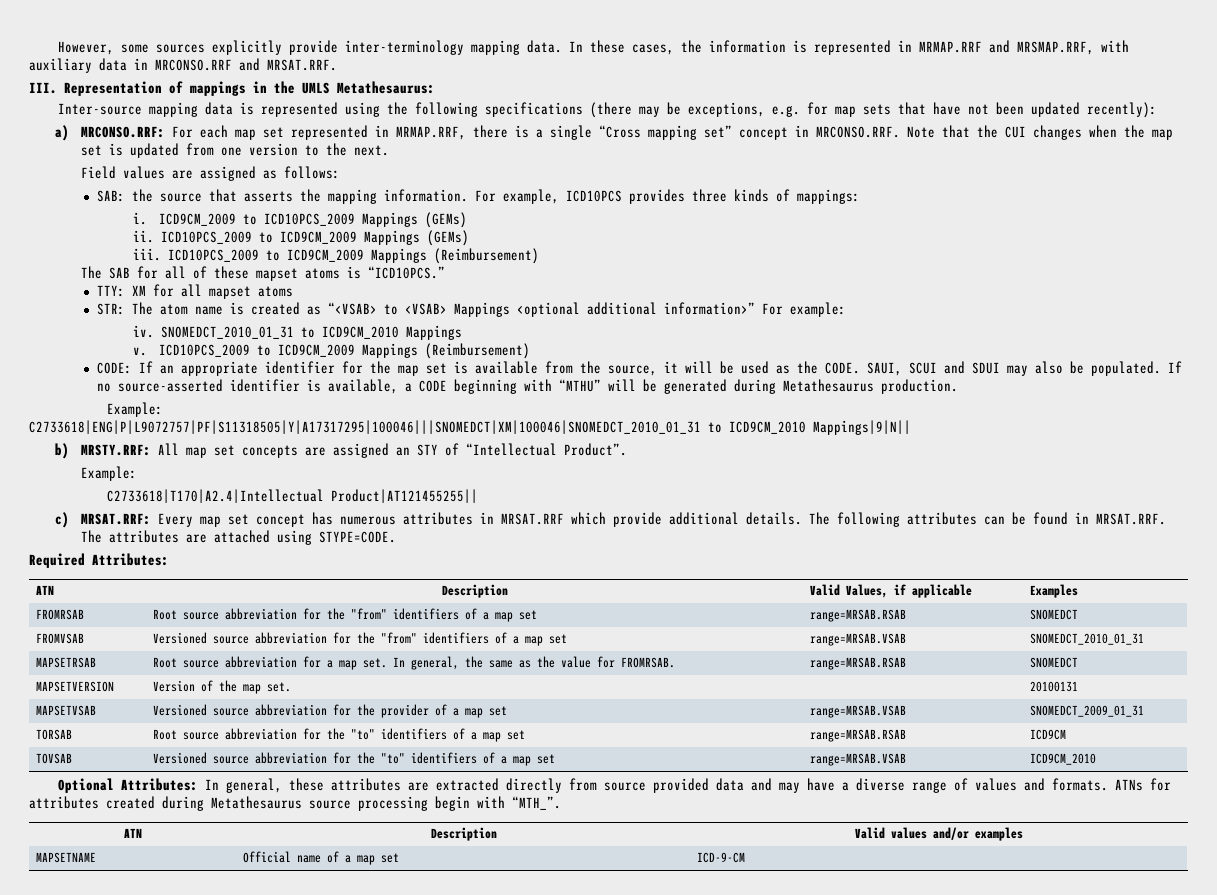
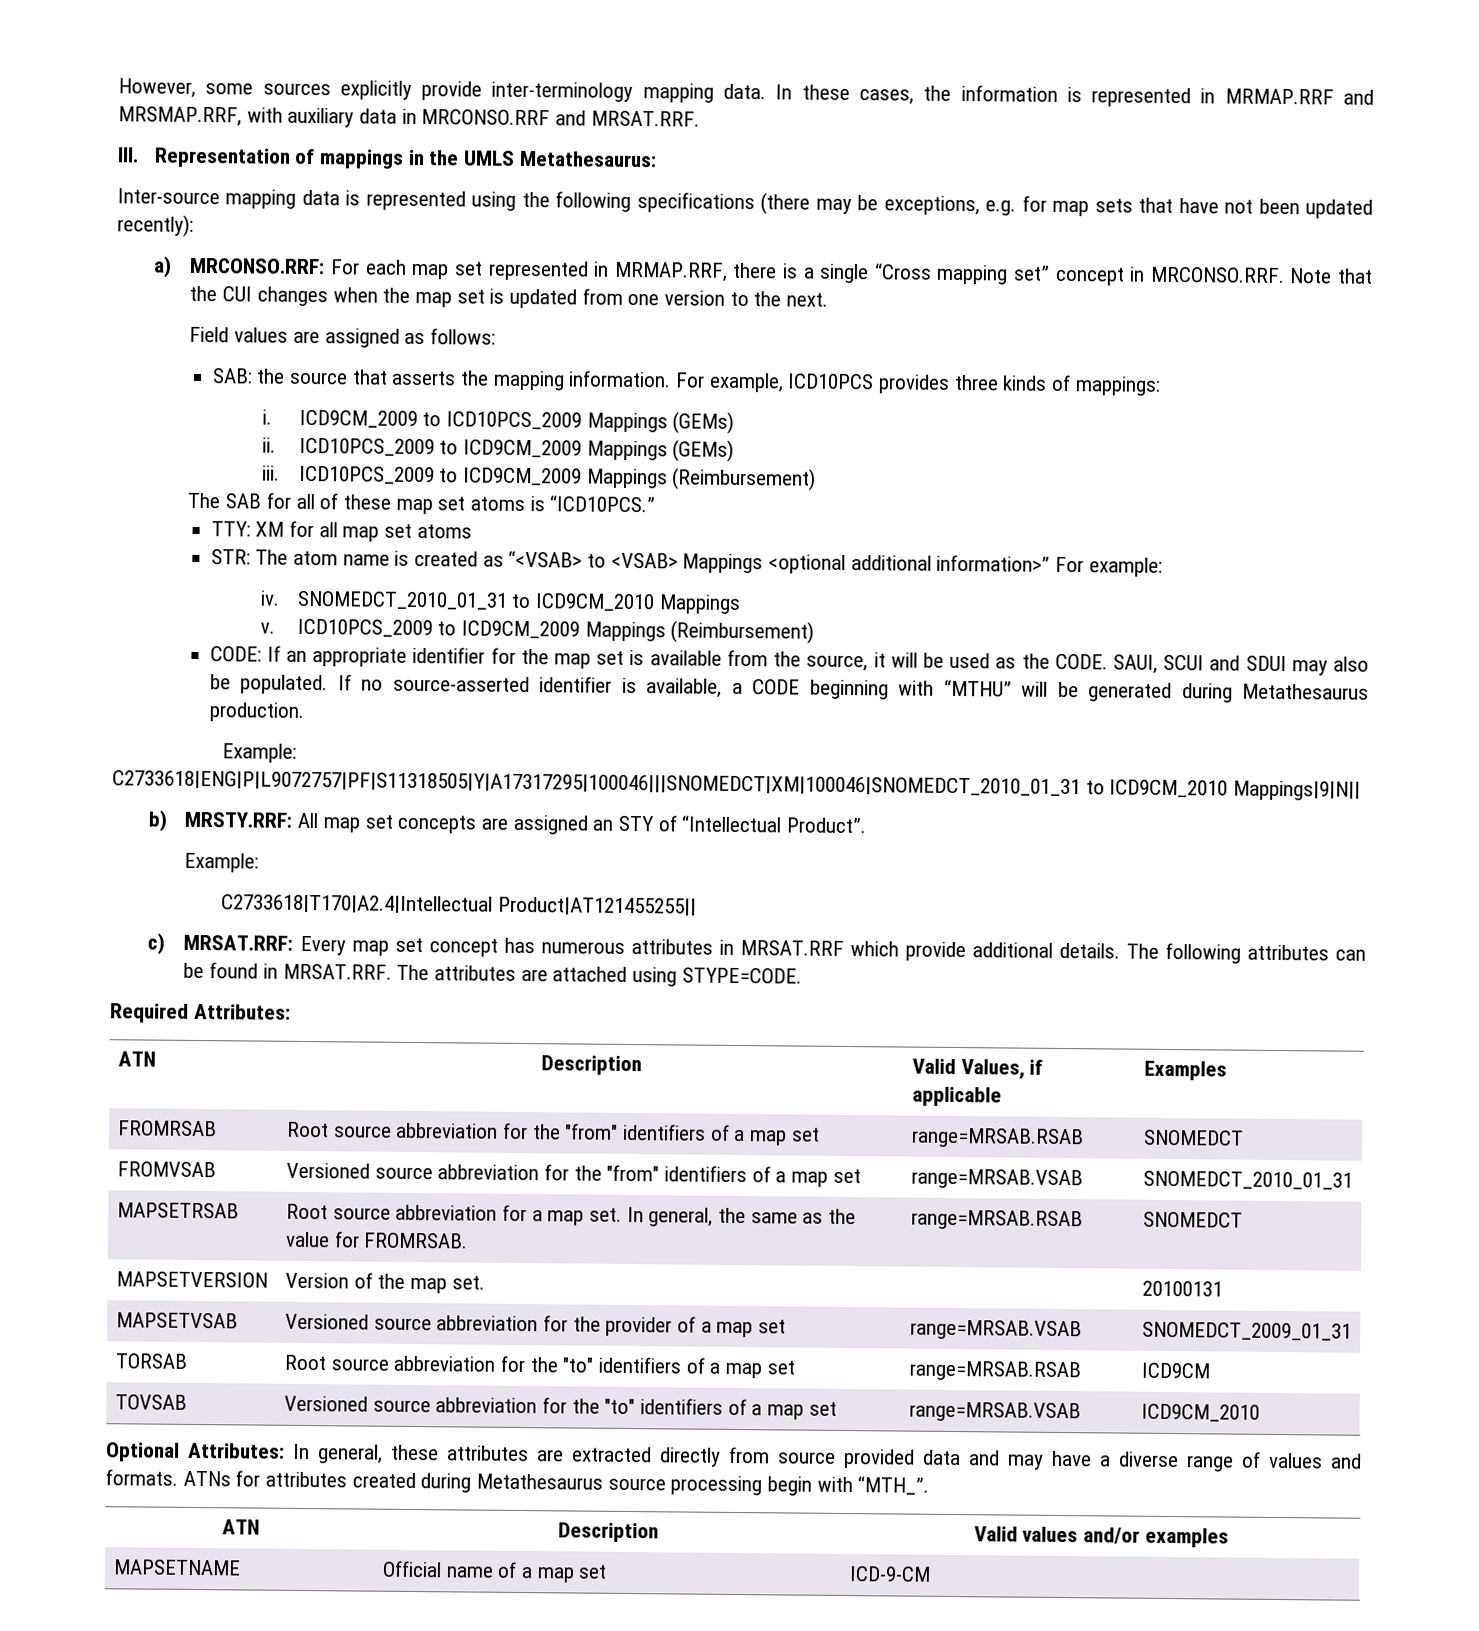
[256,268,299,281] mapset -> [395,496,466,515] map set
[208,286,251,299] mapset -> [342,523,412,542] map set

